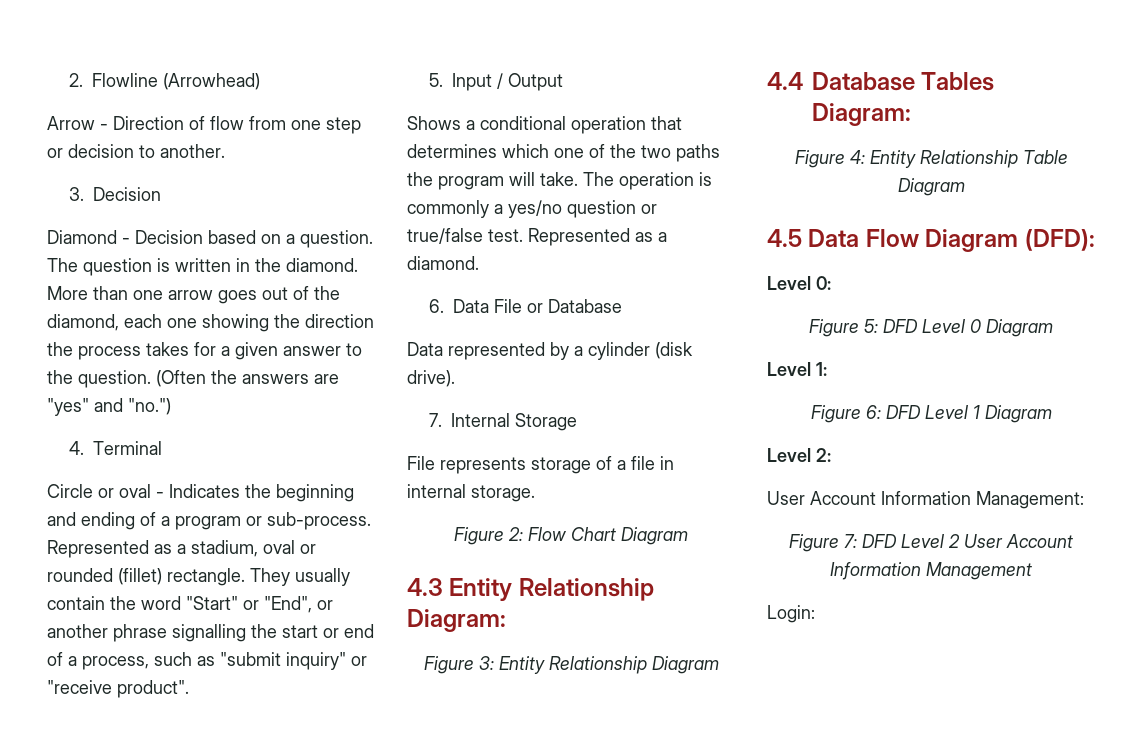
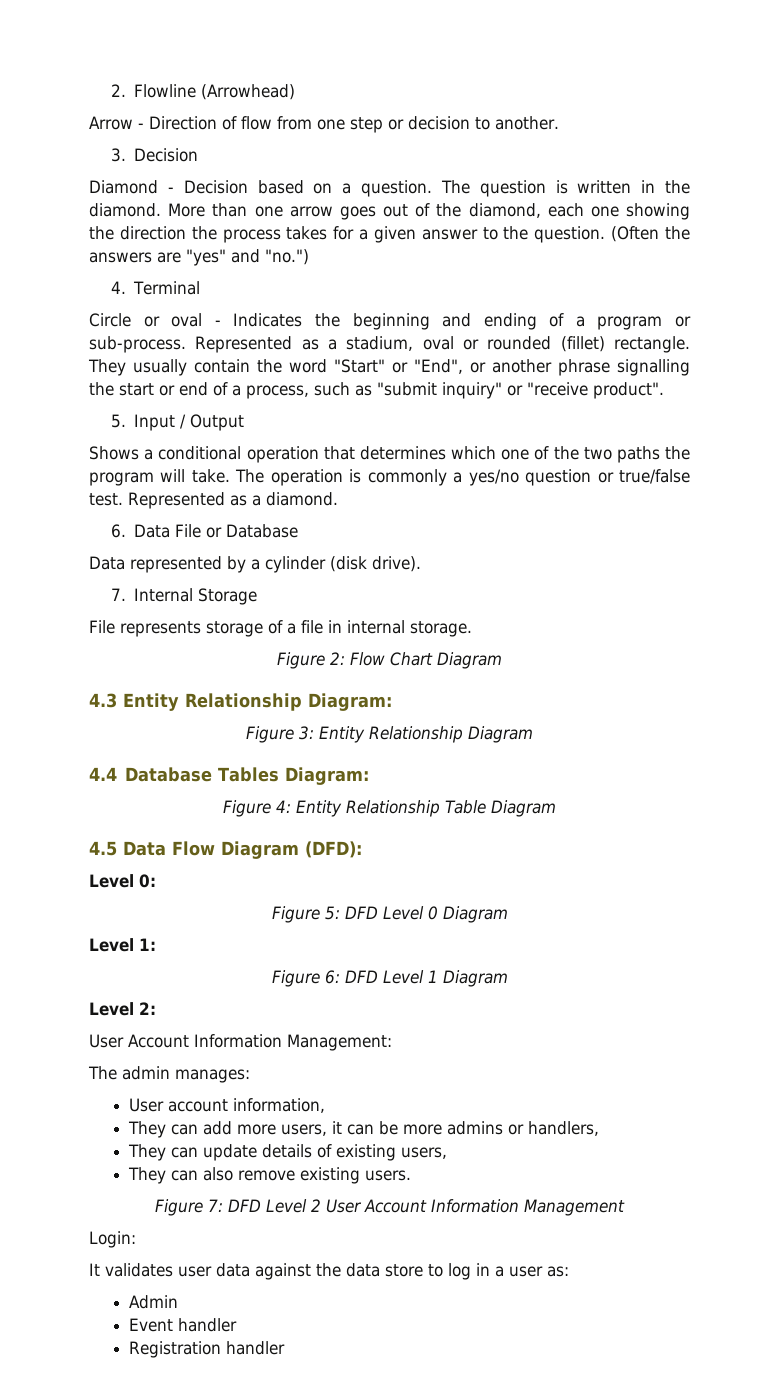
(1084, 500) none -> [88,1066,250,1083] [128,1098,325,1113] [127,1121,599,1138] [127,1144,447,1161] [127,1167,411,1184] // The admin manages: // User account information, // They can add more users, it can be more admins or handlers, // They can update details of existing users, // They can also remove existing users.
(815, 614) none -> [89,1263,569,1280] [128,1295,178,1309] [128,1318,237,1332] [128,1341,285,1358] // It validates user data against the data store to log in a user as: // Admin // Event handler // Registration handler

